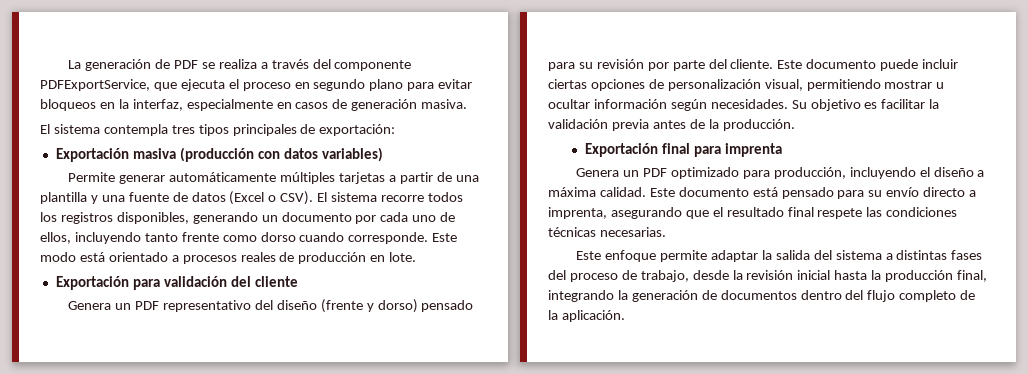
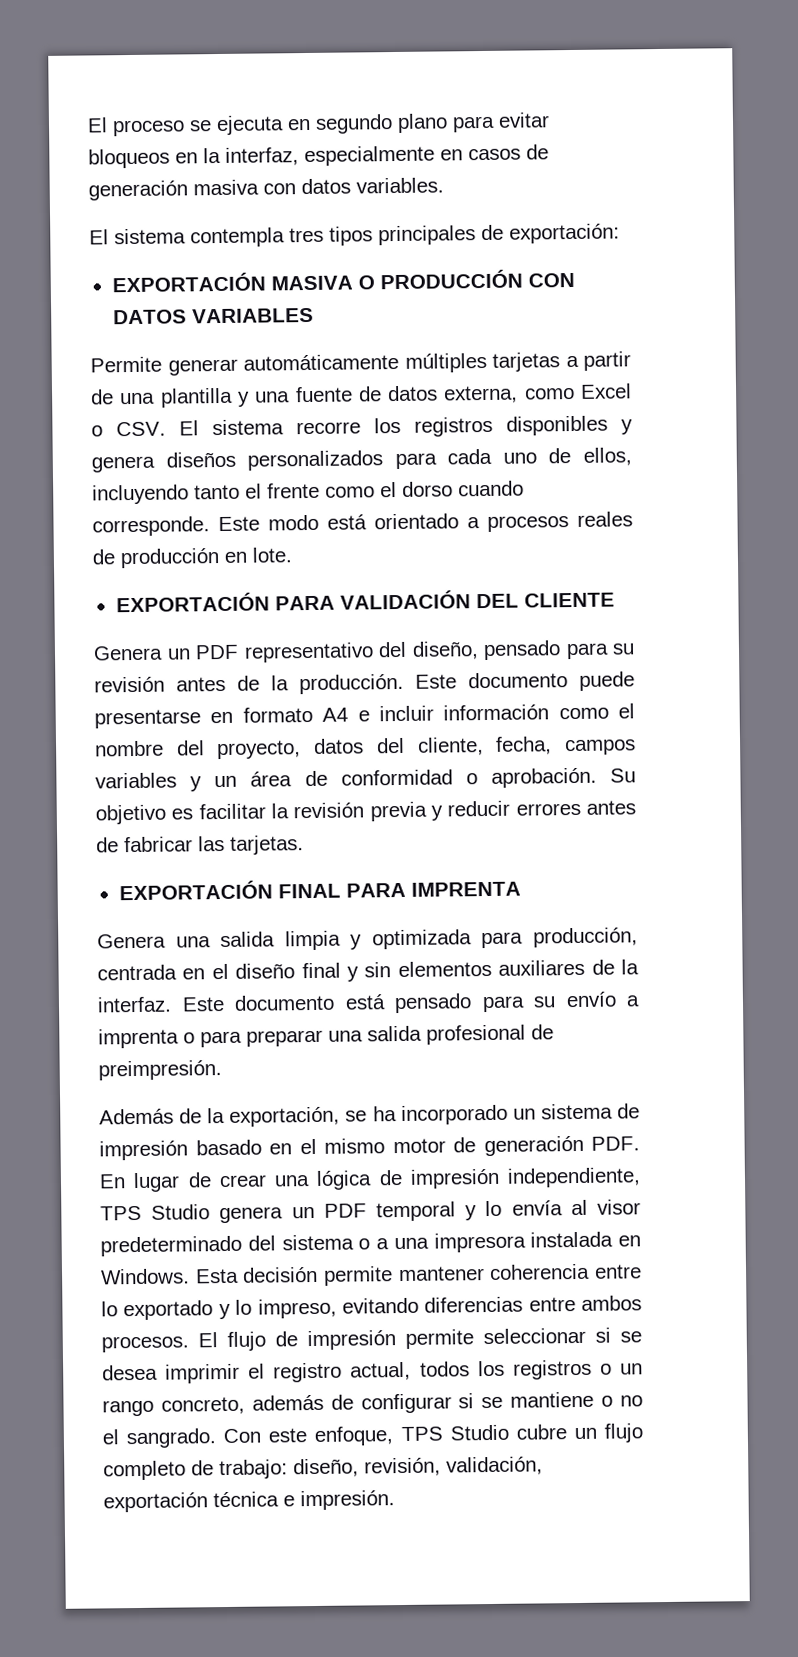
[68,59,412,71] [40,79,291,91] La generación de PDF se realiza a través del componente PDFExportService, que ejecuta el proceso -> [87,115,284,137] El proceso se ejecuta
[421,99,468,109] masiva. -> [193,177,444,196] masiva con datos variables.
[55,147,383,162] Exportación masiva (producción con datos variables) -> [111,269,575,293] [112,307,314,325] EXPORTACIÓN MASIVA O PRODUCCIÓN CON DATOS VARIABLES
[229,191,314,205] (Excel o CSV). -> [443,383,632,404] [91,421,166,437] externa, como Excel o CSV.
[427,192,463,202] [40,212,377,224] todos los registros disponibles, generando un documento por -> [374,415,633,437] [91,450,437,473] los registros disponibles y genera diseños personalizados para
(178, 237) none -> [245,483,262,499] el
(257, 238) none -> [380,482,397,498] el
[55,276,298,290] Exportación para validación del cliente -> [115,590,615,613] EXPORTACIÓN PARA VALIDACIÓN DEL CLIENTE
[276,299,474,313] [548,59,959,71] [548,79,945,91] [548,99,788,111] diseño (frente y dorso) pensado para su revisión por parte del cliente. Este documento puede incluir ciertas opciones de personalización visual, permitiendo mostrar u ocultar información según necesidades. -> [411,640,635,661] [94,671,635,695] [94,703,635,729] [94,736,636,760] [95,767,597,792] diseño, pensado para su revisión antes de la producción. Este documento puede presentarse en formato A4 e incluir información como el nombre del proyecto, datos del cliente, fecha, campos variables y un área de conformidad o aprobación.
[548,119,795,131] [585,143,783,157] [576,167,985,179] [548,187,646,197] validación previa antes de la producción. // Exportación final para imprenta // Genera un PDF optimizado para producción, incluyendo el diseño a máxima calidad. -> [293,800,636,822] [96,835,304,855] [118,880,521,901] [97,927,638,951] [97,959,639,982] [97,996,172,1013] revisión previa y reducir errores antes de fabricar las tarjetas. // EXPORTACIÓN FINAL PARA IMPRENTA // Genera una salida limpia y optimizada para producción, centrada en el diseño final y sin elementos auxiliares de la interfaz.
[923,187,977,197] [548,207,958,219] [548,227,666,237] [576,250,983,262] [548,270,988,282] [548,290,976,302] [548,310,625,322] directo a imprenta, asegurando que el resultado final respete las condiciones técnicas necesarias. // Este enfoque permite adaptar la salida del sistema a distintas fases del proceso de trabajo, desde la revisión inicial hasta la producción final, integrando la generación de documentos dentro del flujo completo de la aplicación. -> [626,995,640,1007] [98,1024,554,1049] [98,1060,222,1081] [99,1103,640,1127] [99,1135,640,1161] [99,1167,641,1193] [100,1199,641,1224] [100,1231,641,1257] [100,1263,642,1286] [101,1295,642,1321] [101,1327,642,1353] [102,1359,643,1384] [102,1391,644,1417] [102,1423,643,1449] [103,1456,543,1481] [103,1490,395,1513] a imprenta o para preparar una salida profesional de preimpresión. // Además de la exportación, se ha incorporado un sistema de impresión basado en el mismo motor de generación PDF. En lugar de crear una lógica de impresión independiente, TPS Studio genera un PDF temporal y lo envía al visor predeterminado del sistema o a una impresora instalada en Windows. Esta decisión permite mantener coherencia entre lo exportado y lo impreso, evitando diferencias entre ambos procesos. El flujo de impresión permite seleccionar si se desea imprimir el registro actual, todos los registros o un rango concreto, además de configurar si se mantiene o no el sangrado. Con este enfoque, TPS Studio cubre un flujo completo de trabajo: diseño, revisión, validación, exportación técnica e impresión.

